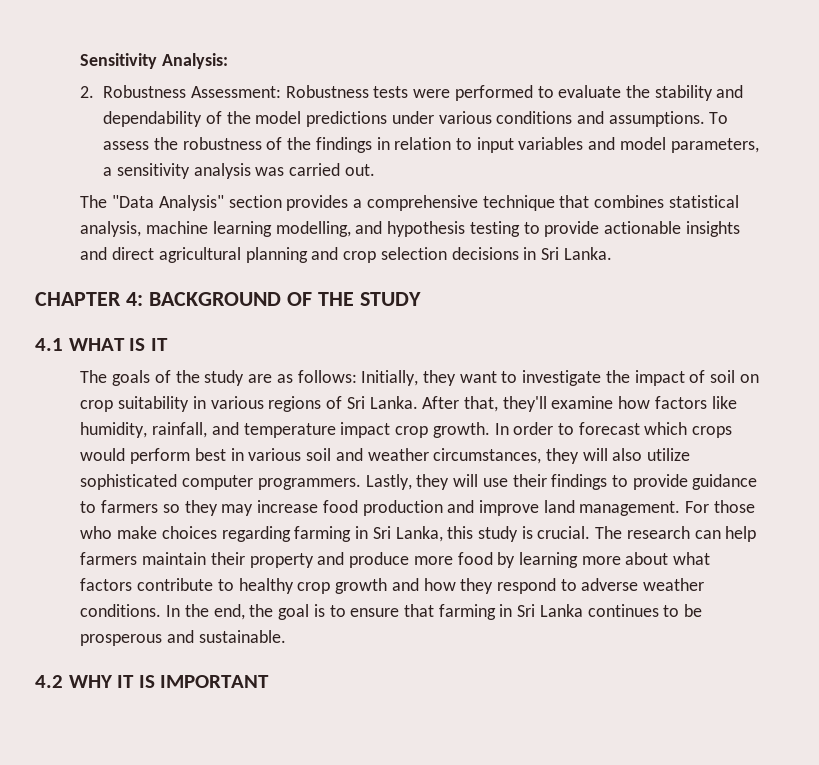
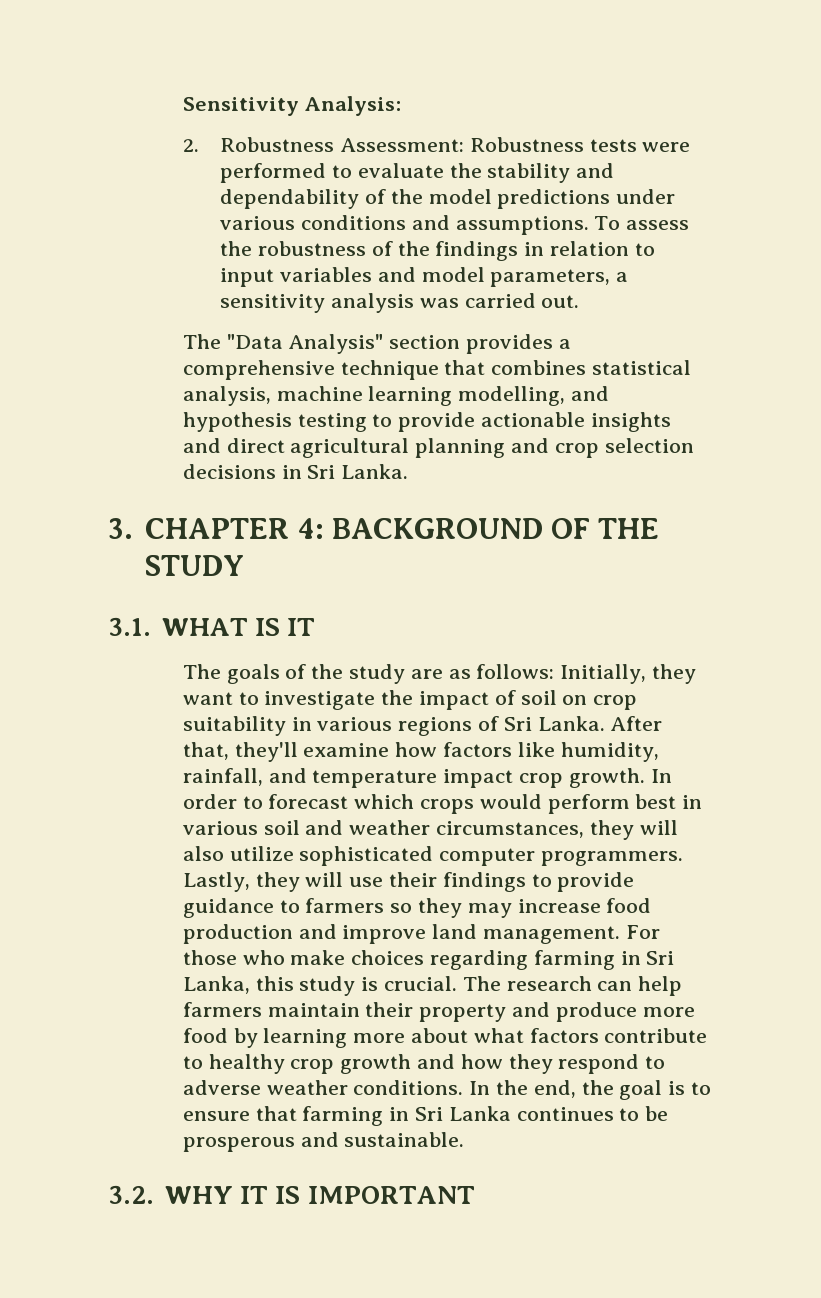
(612, 253) none -> [108,518,133,539] 3.
[35,338,63,351] 4.1 -> [108,617,151,636] 3.1.
[35,675,63,688] 4.2 -> [108,1185,154,1204] 3.2.

